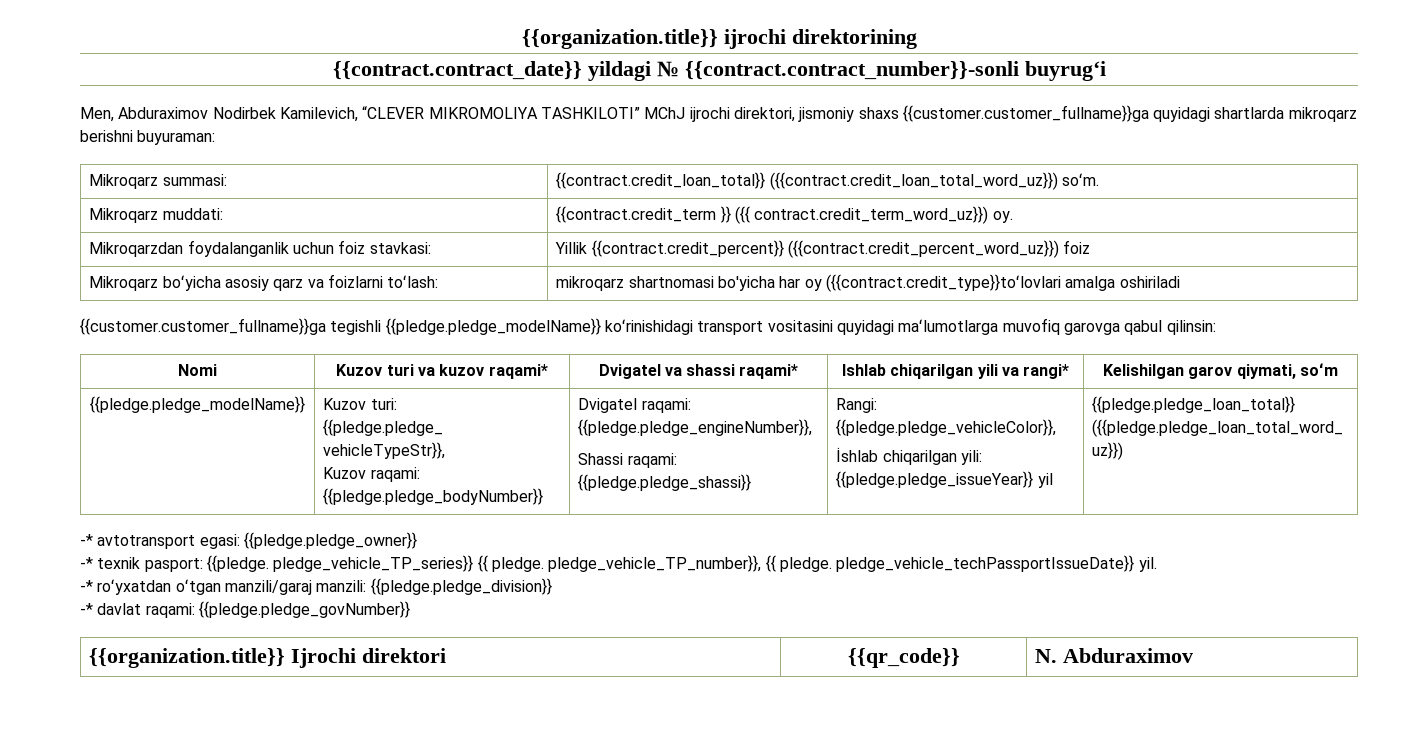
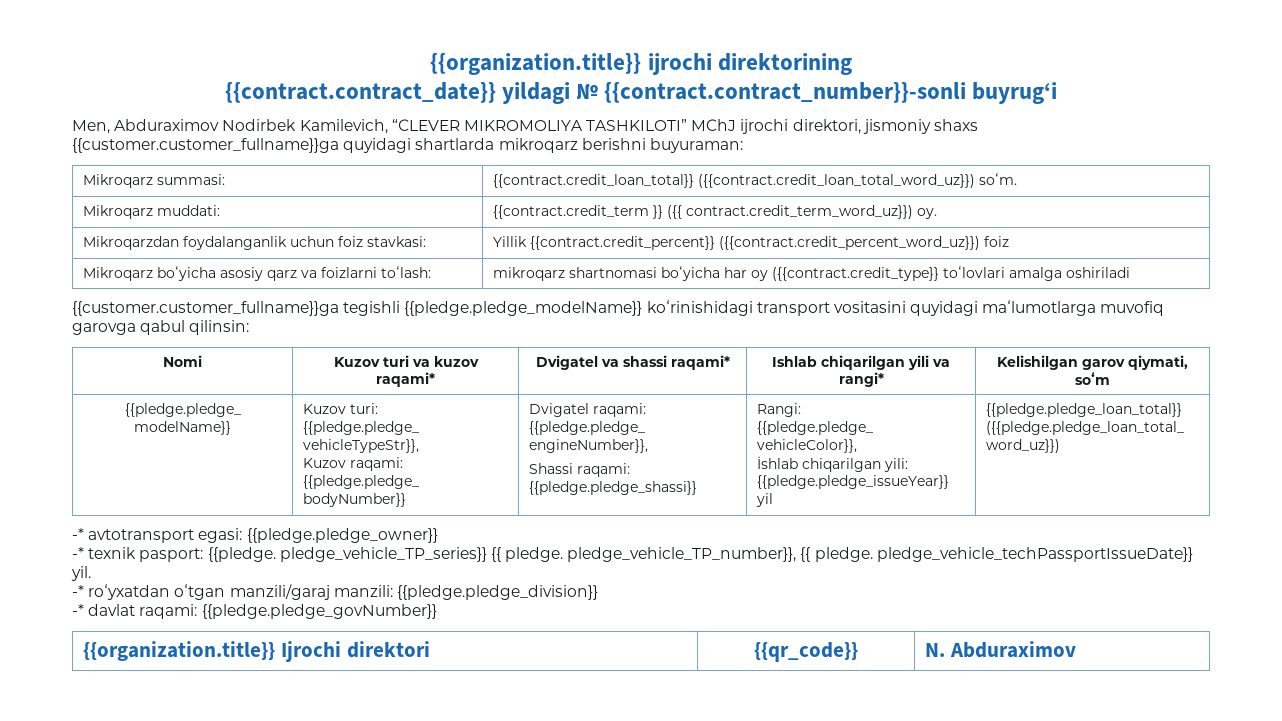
[717,276,775,291] bo'yicha -> [661,266,721,281] boʻyicha
[825,274,1061,292] ({{contract.credit_type}}toʻlovlari -> [772,266,1006,281] ({{contract.credit_type}} toʻlovlari

